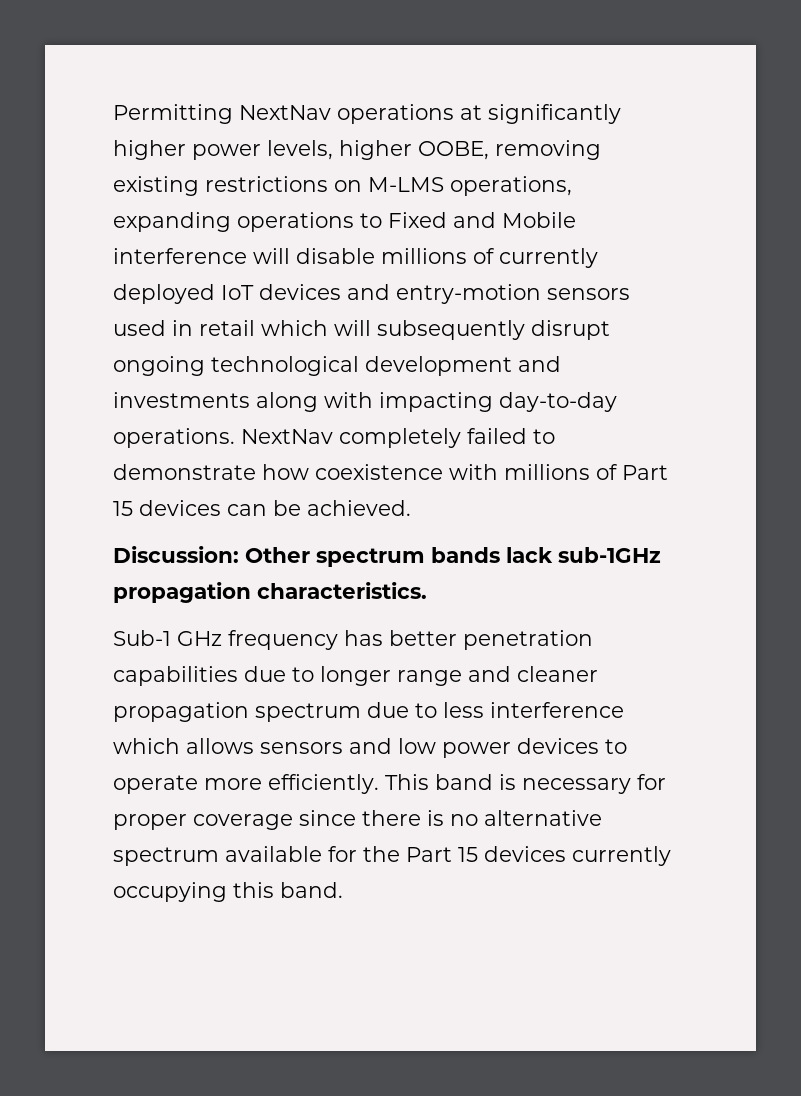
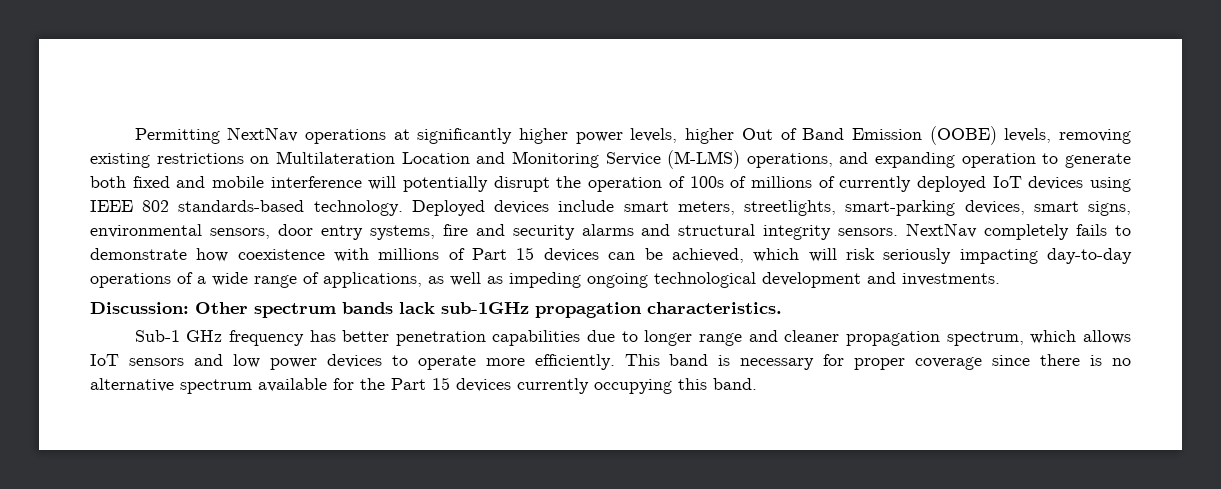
[418,140,601,160] [113,176,572,196] [113,212,576,232] [113,248,375,264] OOBE, removing existing restrictions on M-LMS operations, expanding operations to Fixed and Mobile interference will disable -> [741,126,1131,145] [90,150,1131,169] [90,176,747,192] Out of Band Emission (OOBE) levels, removing existing restrictions on Multilateration Location and Monitoring Service (M-LMS) operations, and expanding operation to generate both fixed and mobile interference will potentially disrupt the operation of 100s of
[347,284,630,304] [113,320,610,340] [113,356,561,376] [113,392,617,412] [113,428,235,448] and entry-motion sensors used in retail which will subsequently disrupt ongoing technological development and investments along with impacting day-to-day operations. -> [1090,177,1132,192] [90,200,1132,216] [90,224,899,240] using IEEE 802 standards-based technology. Deployed devices include smart meters, streetlights, smart-parking devices, smart signs, environmental sensors, door entry systems, fire and security alarms and structural integrity sensors.
[467,428,527,444] failed -> [1076,224,1108,236] fails
[307,500,411,516] achieved. -> [671,248,1133,264] [90,272,1000,288] achieved, which will risk seriously impacting day-to-day operations of a wide range of applications, as well as impeding ongoing technological development and investments.
[255,702,624,722] spectrum due to less interference -> [946,331,1024,346] spectrum,
(254, 746) none -> [90,354,119,366] IoT

